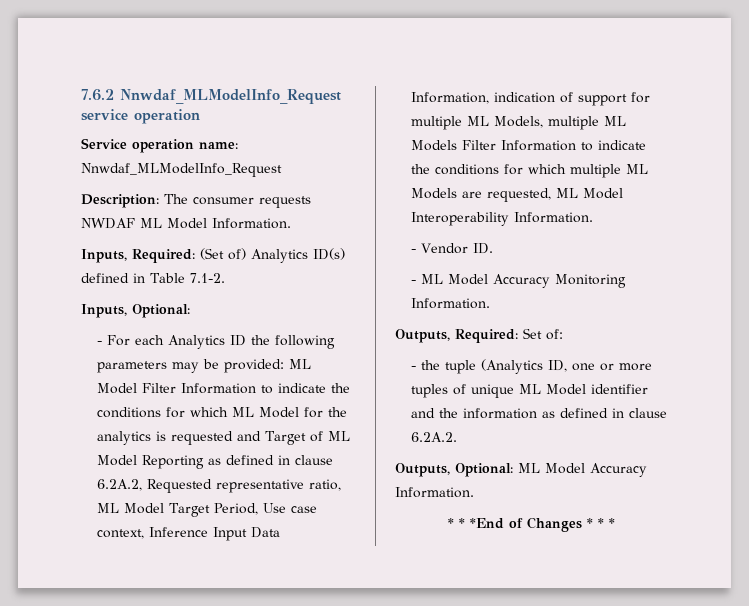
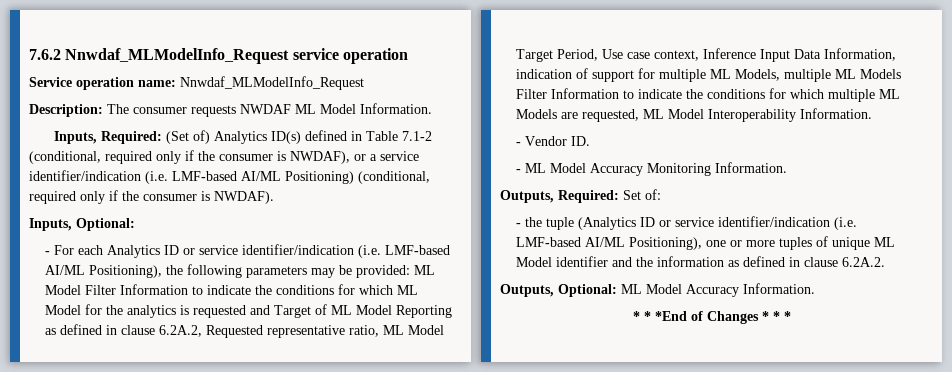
[189,273,225,283] 7.1-2. -> [401,131,432,141] [29,150,419,164] [29,170,430,184] [29,190,274,204] 7.1-2 (conditional, required only if the consumer is NWDAF), or a service identifier/indication (i.e. LMF-based AI/ML Positioning) (conditional, required only if the consumer is NWDAF).
(247, 340) none -> [182,244,450,258] [44,265,162,278] or service identifier/indication (i.e. LMF-based AI/ML Positioning),
[548,360,568,372] ID, -> [639,216,857,230] [515,237,702,250] ID or service identifier/indication (i.e. LMF-based AI/ML Positioning),

